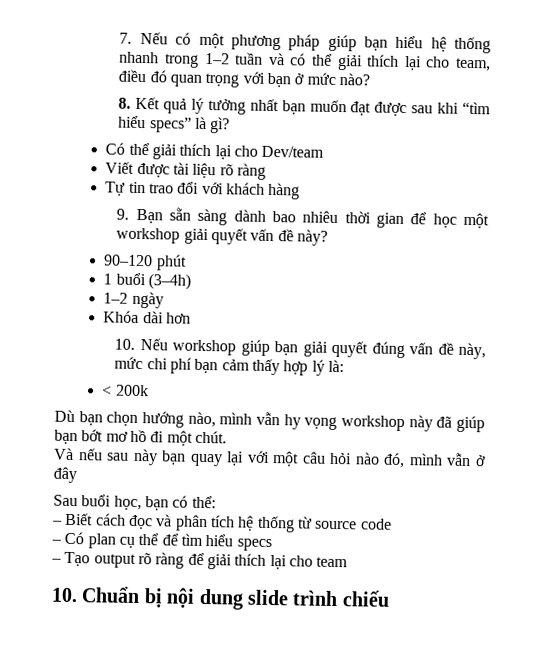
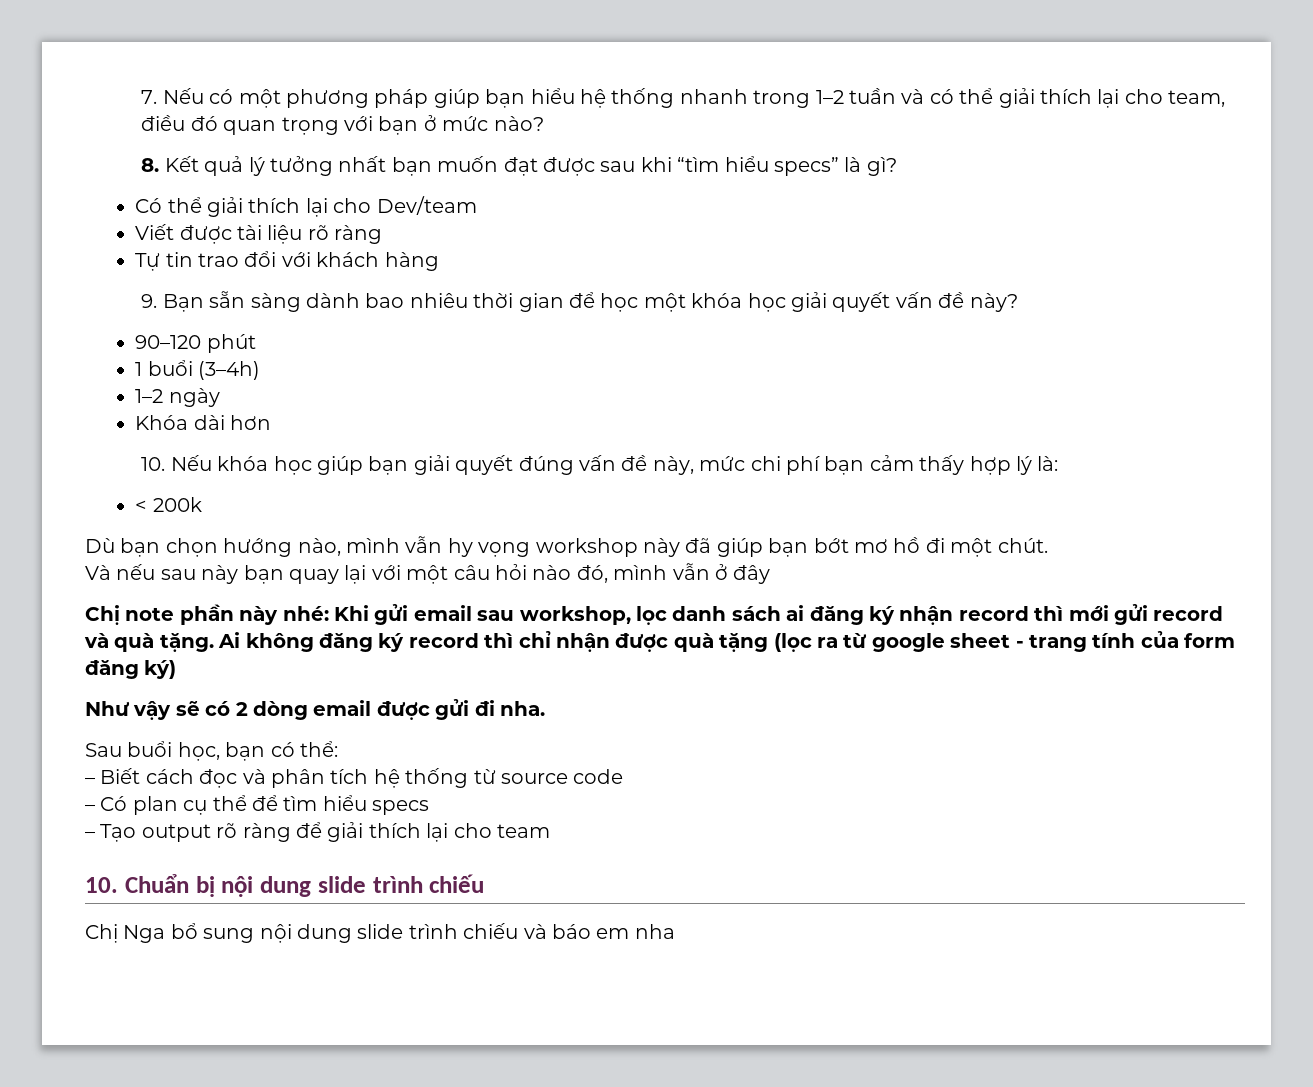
[116,227,181,244] workshop -> [691,293,786,312] khóa học
[172,339,237,356] workshop -> [217,456,312,475] khóa học
(77, 475) none -> [85,604,1224,625] [84,631,1236,652] [85,660,177,679] [85,699,545,720] // Chị note phần này nhé: Khi gửi email sau workshop, lọc danh sách ai đăng ký nhận record thì mới gửi record và quà tặng. Ai không đăng ký record thì chỉ nhận được quà tặng (lọc ra từ google sheet - trang tính của form đăng ký) // Như vậy sẽ có 2 dòng email được gửi đi nha.
(390, 598) none -> [85,923,675,943] // Chị Nga bổ sung nội dung slide trình chiếu và báo em nha

